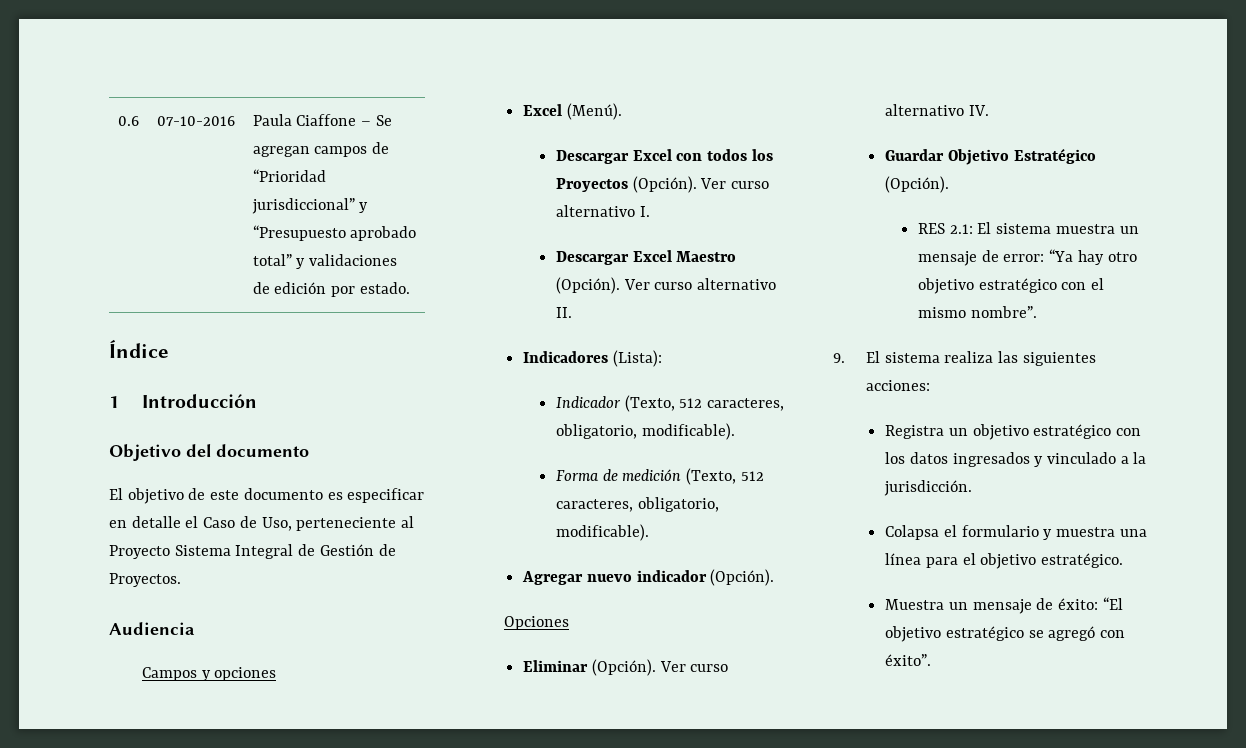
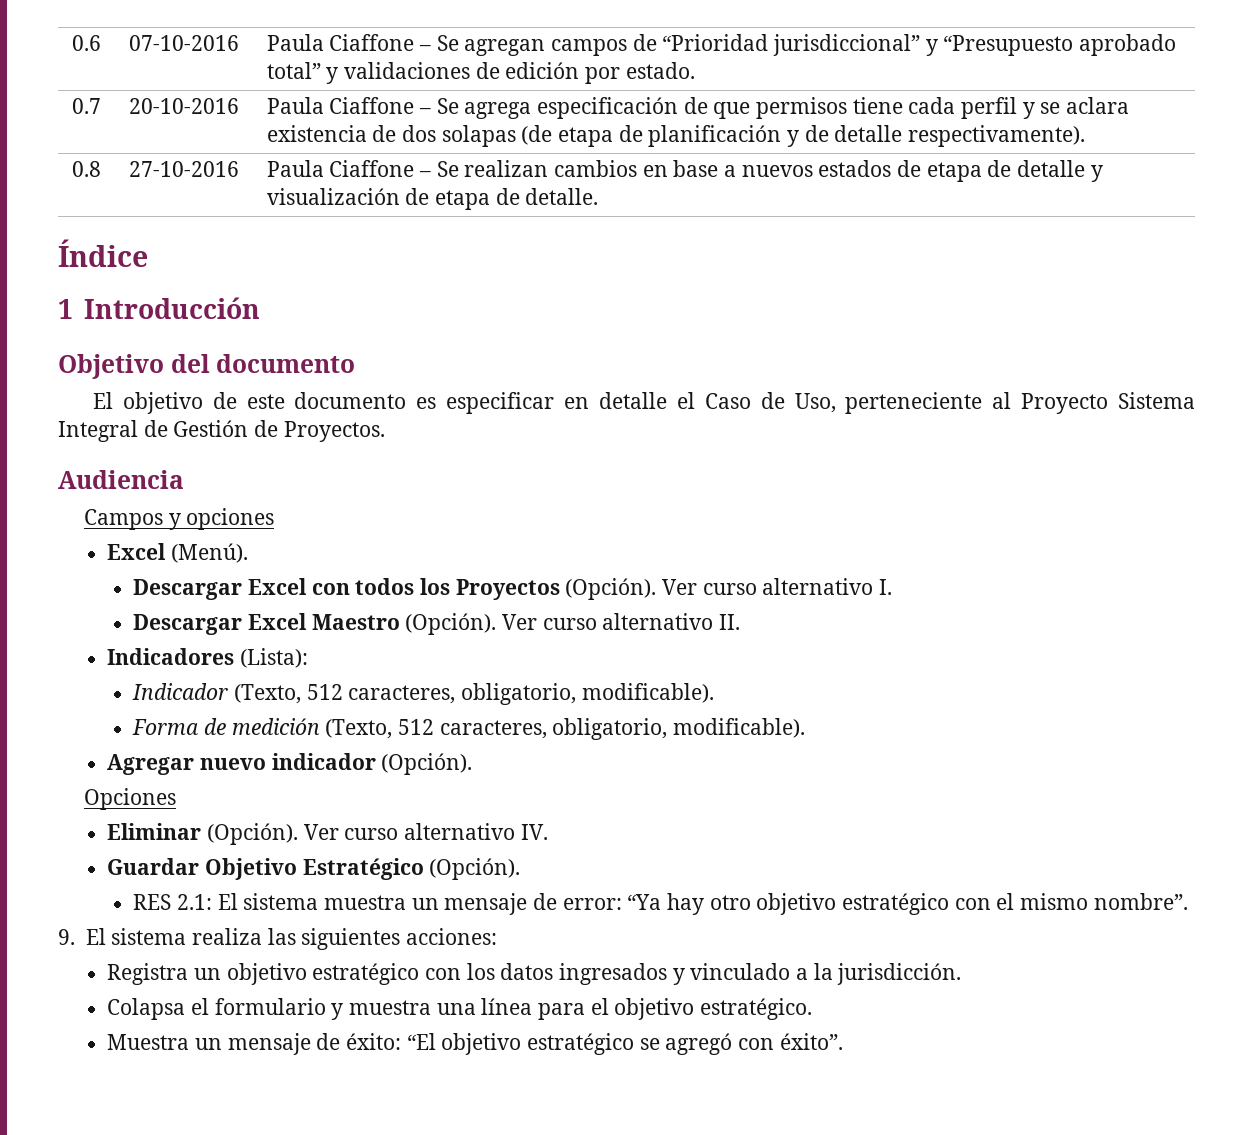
(410, 288) none -> [71,98,101,114] [128,98,239,114] [266,97,1130,119] [266,125,1086,147] [71,161,101,177] [128,161,239,177] [266,160,1103,182] [266,188,599,210] // 0.7 | 20-10-2016 | Paula Ciaffone – Se agrega especificación de que permisos tiene cada perfil y se aclara existencia de dos solapas (de etapa de planificación y de detalle respectivamente). // 0.8 | 27-10-2016 | Paula Ciaffone – Se realizan cambios en base a nuevos estados de etapa de detalle y visualización de etapa de detalle.

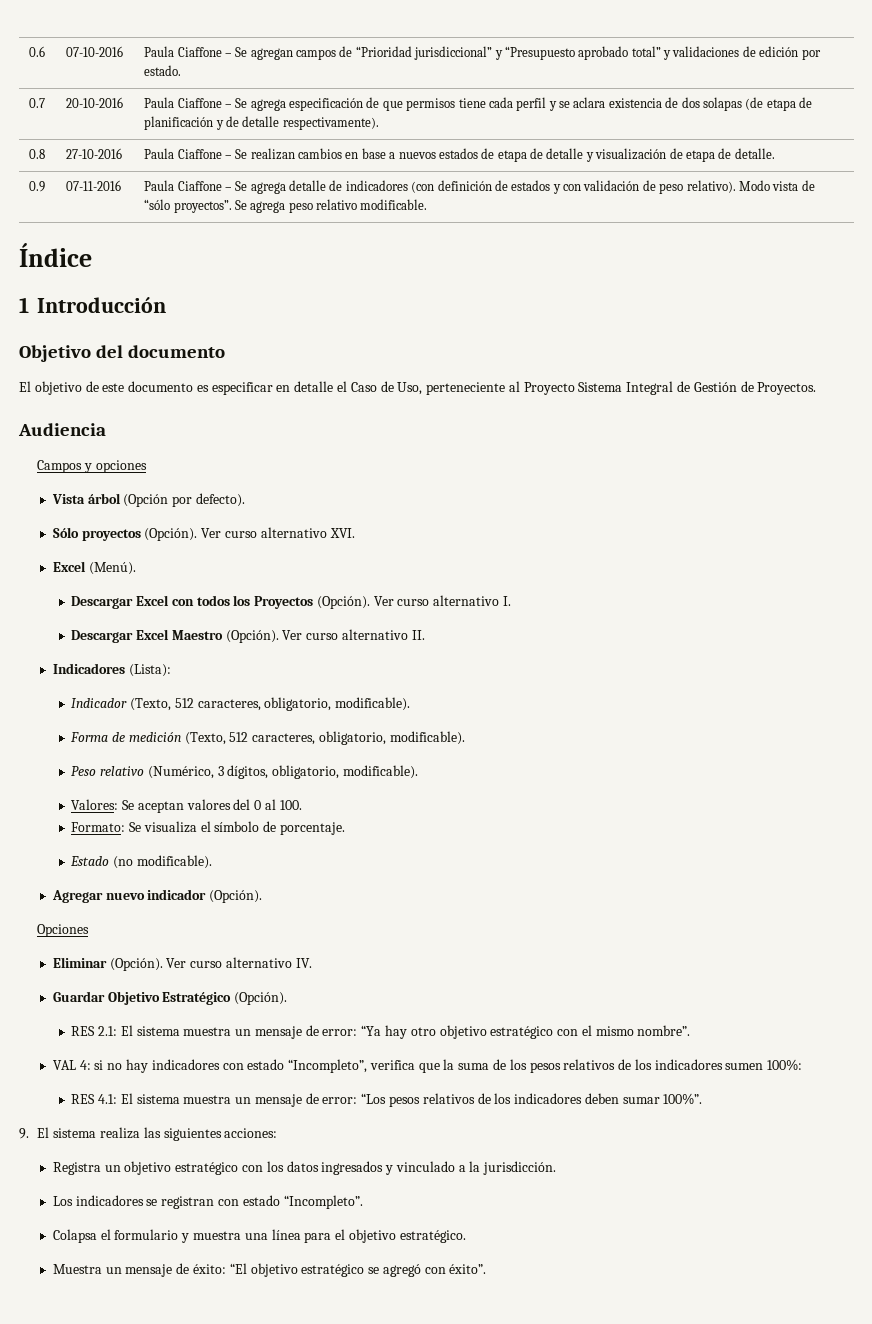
(599, 196) none -> [29,181,46,192] [66,180,122,191] [144,180,815,194] [144,199,428,213] // 0.9 | 07-11-2016 | Paula Ciaffone – Se agrega detalle de indicadores (con definición de estados y con validación de peso relativo). Modo vista de “sólo proyectos”. Se agrega peso relativo modificable.
(275, 519) none -> [51,493,245,507] [52,527,355,541] // Vista árbol (Opción por defecto). // Sólo proyectos (Opción). Ver curso alternativo XVI.
(806, 728) none -> [71,765,418,779] [71,799,302,813] [71,821,345,835] [70,855,212,869] // Peso relativo (Numérico, 3 dígitos, obligatorio, modificable). // Valores: Se aceptan valores del 0 al 100. // Formato: Se visualiza el símbolo de porcentaje. // Estado (no modificable).
(1188, 901) none -> [52,1059,803,1073] [71,1093,703,1107] // VAL 4: si no hay indicadores con estado “Incompleto”, verifica que la suma de los pesos relativos de los indicadores sumen 100%: // RES 4.1: El sistema muestra un mensaje de error: “Los pesos relativos de los indicadores deben sumar 100%”.
(962, 974) none -> [52,1195,363,1209] // Los indicadores se registran con estado “Incompleto”.

